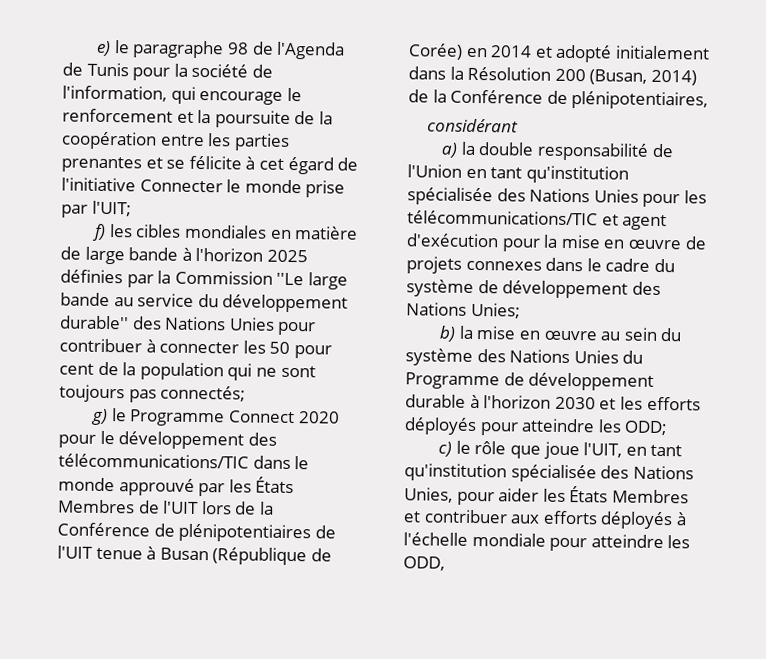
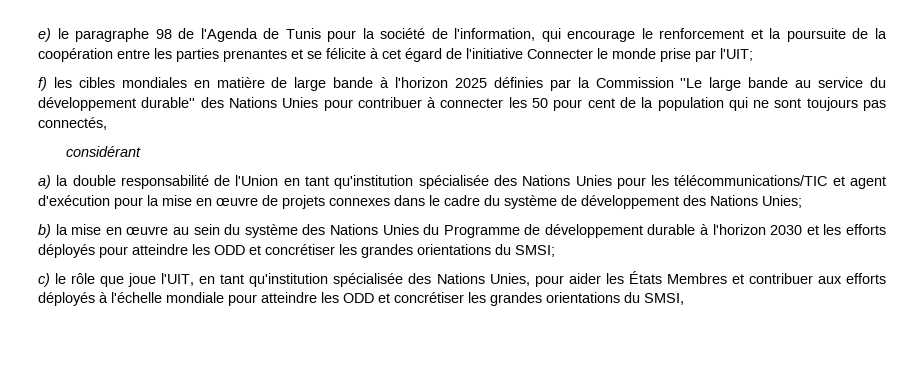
[160,385,247,402] [90,408,340,427] [58,430,277,450] [58,453,310,470] [58,476,295,497] [58,499,274,515] [57,522,336,543] [57,545,332,566] [408,43,710,63] [408,66,697,86] [408,89,709,110] connectés; // g) le Programme Connect 2020 pour le développement des télécommunications/TIC dans le monde approuvé par les États Membres de l'UIT lors de la Conférence de plénipotentiaires de l'UIT tenue à Busan (République de Corée) en 2014 et adopté initialement dans la Résolution 200 (Busan, 2014) de la Conférence de plénipotentiaires, -> [38,117,107,130] connectés,
[624,420,669,436] ODD; -> [214,244,555,258] ODD et concrétiser les grandes orientations du SMSI;
[403,556,445,571] ODD, -> [343,292,684,306] ODD et concrétiser les grandes orientations du SMSI,

